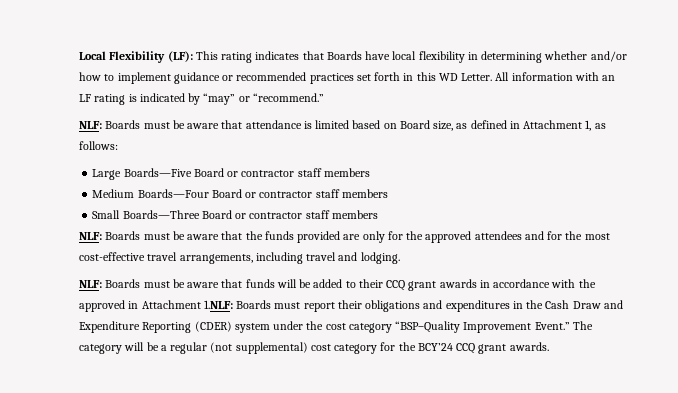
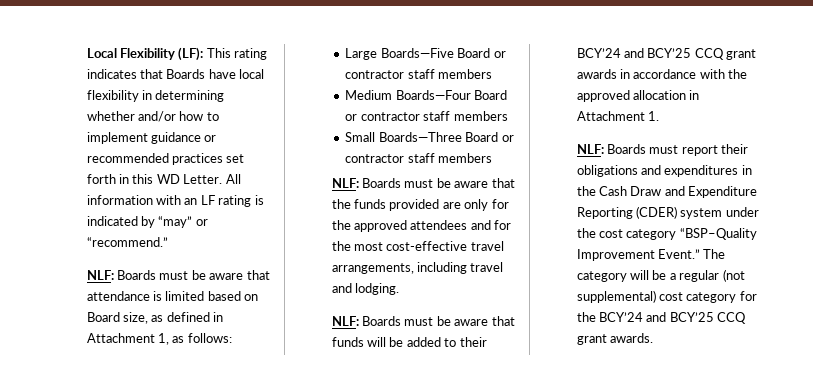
(383, 283) none -> [576,48,692,58] BCY’24 and BCY’25
[128,300,233,309] in Attachment 1.NLF: -> [633,90,700,100] [576,111,660,121] [576,144,604,154] allocation in Attachment 1. // NLF:
(453, 347) none -> [646,312,714,322] and BCY’25

